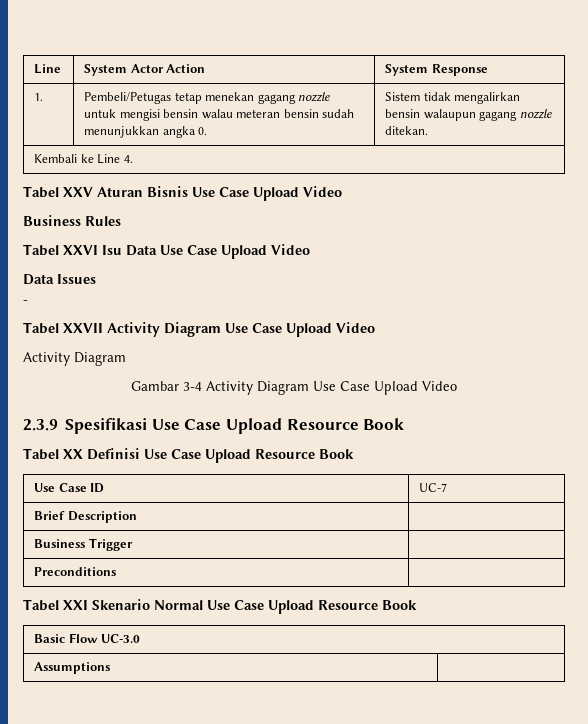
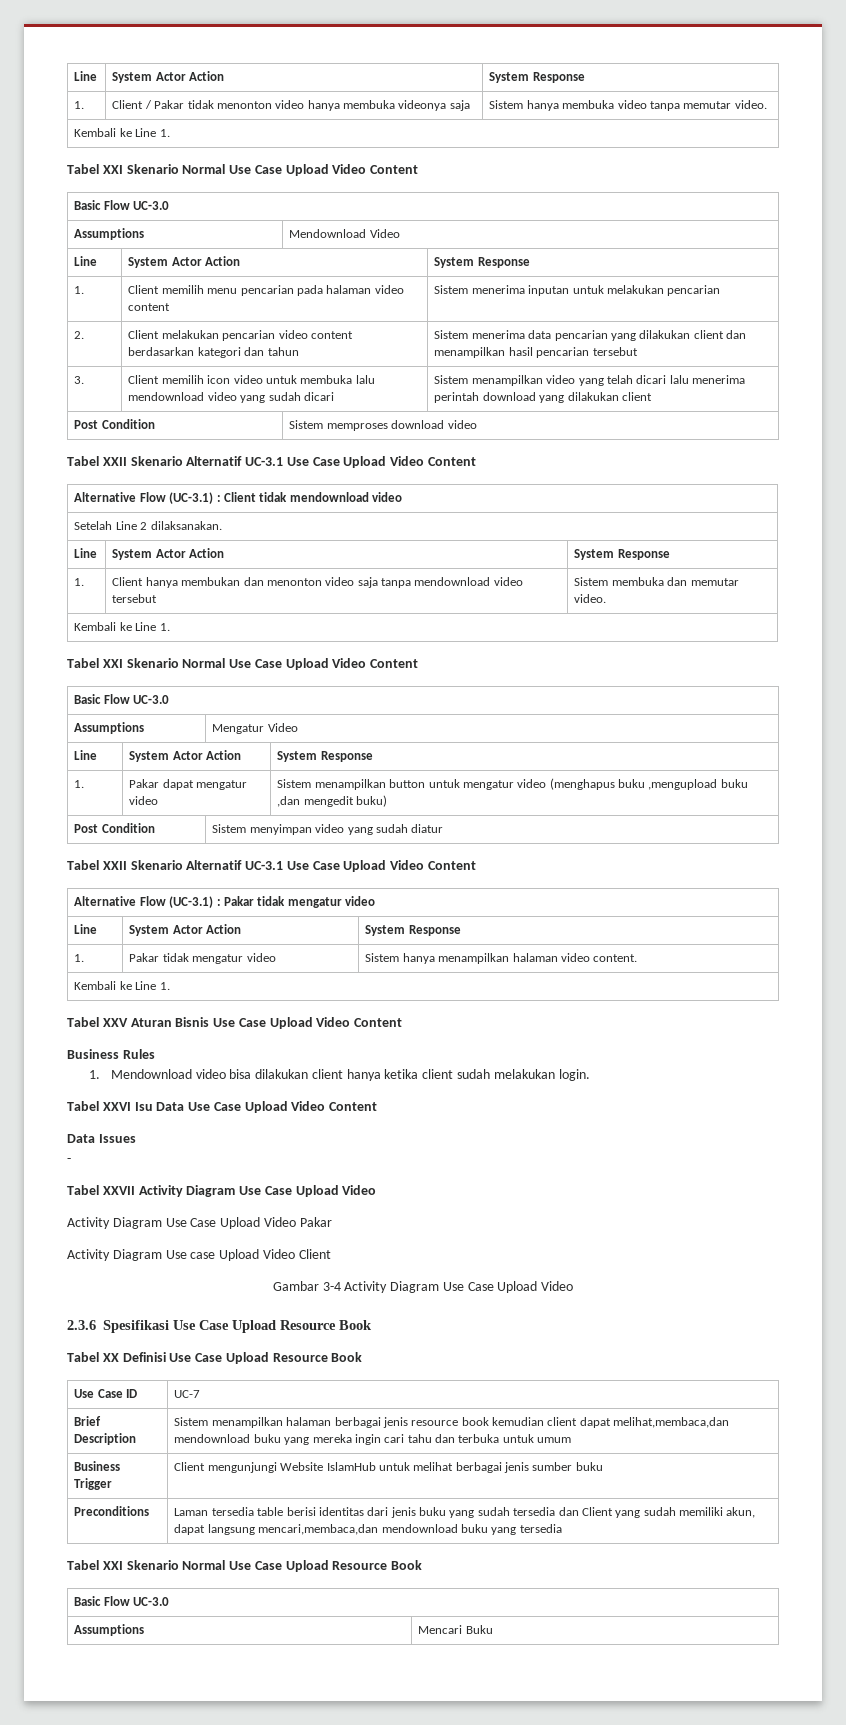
[34,64,62,74] [84,64,206,76] [385,64,488,76] [34,93,44,101] [84,92,331,104] [84,109,355,121] [84,126,208,138] [385,92,521,104] [385,109,552,121] [385,126,429,135] [34,154,133,164] Line | System Actor Action | System Response // 1. | Pembeli/Petugas tetap menekan gagang nozzle untuk mengisi bensin walau meteran bensin sudah menunjukkan angka 0. | Sistem tidak mengalirkan bensin walaupun gagang nozzle ditekan. // Kembali ke Line 4. -> [74,71,98,81] [112,71,225,83] [489,72,585,83] [74,101,85,109] [112,100,470,111] [489,100,767,111] [74,128,170,137] [67,164,419,176] [74,200,170,210] [74,228,145,240] [289,229,400,238] [74,256,98,266] [128,256,241,268] [434,257,530,268] [74,286,85,294] [128,285,404,296] [128,303,171,311] [434,285,721,296] [74,331,85,339] [128,330,353,341] [128,347,299,358] [434,330,747,341] [434,347,638,358] [74,376,85,384] [128,375,375,384] [128,392,334,403] [434,375,746,386] [434,392,652,403] [74,419,155,429] [289,420,477,431] [67,456,477,468] [74,492,403,504] [74,521,222,530] [74,548,98,558] [112,548,225,560] [574,549,670,560] [74,578,85,586] [112,577,523,588] [112,594,158,603] [574,577,739,586] [574,594,607,603] [74,622,170,631] [67,658,419,670] [74,694,170,704] [74,722,145,734] [212,723,298,734] [74,750,98,760] [129,750,242,762] [277,751,373,762] [74,780,85,788] [129,779,248,790] [129,796,159,805] [277,778,748,790] [277,795,388,807] [74,823,155,833] [212,824,444,835] [67,860,477,872] [74,896,376,908] [74,924,98,934] [129,924,242,936] [365,925,461,936] [74,954,85,962] [129,953,276,964] [365,953,638,964] [74,981,170,990] Line | System Actor Action | System Response // 1. | Client / Pakar tidak menonton video hanya membuka videonya saja | Sistem hanya membuka video tanpa memutar video. // Kembali ke Line 1. // Tabel XXI Skenario Normal Use Case Upload Video Content // Basic Flow UC-3.0 // Assumptions | Mendownload Video // Line | System Actor Action | System Response // 1. | Client memilih menu pencarian pada halaman video content | Sistem menerima inputan untuk melakukan pencarian // 2. | Client melakukan pencarian video content berdasarkan kategori dan tahun | Sistem menerima data pencarian yang dilakukan client dan menampilkan hasil pencarian tersebut // 3. | Client memilih icon video untuk membuka lalu mendownload video yang sudah dicari | Sistem menampilkan video yang telah dicari lalu menerima perintah download yang dilakukan client // Post Condition | Sistem memproses download video // Tabel XXII Skenario Alternatif UC-3.1 Use Case Upload Video Content // Alternative Flow (UC-3.1) : Client tidak mendownload video // Setelah Line 2 dilaksanakan. // Line | System Actor Action | System Response // 1. | Client hanya membukan dan menonton video saja tanpa mendownload video tersebut | Sistem membuka dan memutar video. // Kembali ke Line 1. // Tabel XXI Skenario Normal Use Case Upload Video Content // Basic Flow UC-3.0 // Assumptions | Mengatur Video // Line | System Actor Action | System Response // 1. | Pakar dapat mengatur video | Sistem menampilkan button untuk mengatur video (menghapus buku ,mengupload buku ,dan mengedit buku) // Post Condition | Sistem menyimpan video yang sudah diatur // Tabel XXII Skenario Alternatif UC-3.1 Use Case Upload Video Content // Alternative Flow (UC-3.1) : Pakar tidak mengatur video // Line | System Actor Action | System Response // 1. | Pakar tidak mengatur video | Sistem hanya menampilkan halaman video content. // Kembali ke Line 1.
(342, 191) none -> [354,1018,403,1027] Content
(121, 221) none -> [88,1069,590,1081] // 1. Mendownload video bisa dilakukan client hanya ketika client sudah melakukan login.
(310, 249) none -> [329,1102,378,1111] Content
(126, 359) none -> [165,1217,332,1229] [67,1249,331,1261] Use Case Upload Video Pakar // Activity Diagram Use case Upload Video Client
[23,419,58,431] 2.3.9 -> [67,1320,96,1330] 2.3.6
[34,538,133,551] [34,567,117,576] // Business Trigger | // Preconditions | -> [174,1417,730,1428] [174,1434,572,1445] [74,1461,121,1471] [74,1478,113,1490] [174,1462,603,1473] [74,1506,150,1516] [174,1507,756,1518] [174,1524,562,1535] Sistem menampilkan halaman berbagai jenis resource book kemudian client dapat melihat,membaca,dan mendownload buku yang mereka ingin cari tahu dan terbuka untuk umum // Business Trigger | Client mengunjungi Website IslamHub untuk melihat berbagai jenis sumber buku // Preconditions | Laman tersedia table berisi identitas dari jenis buku yang sudah tersedia dan Client yang sudah memiliki akun, dapat langsung mencari,membaca,dan mendownload buku yang tersedia
(111, 668) none -> [418,1625,493,1634] Mencari Buku

